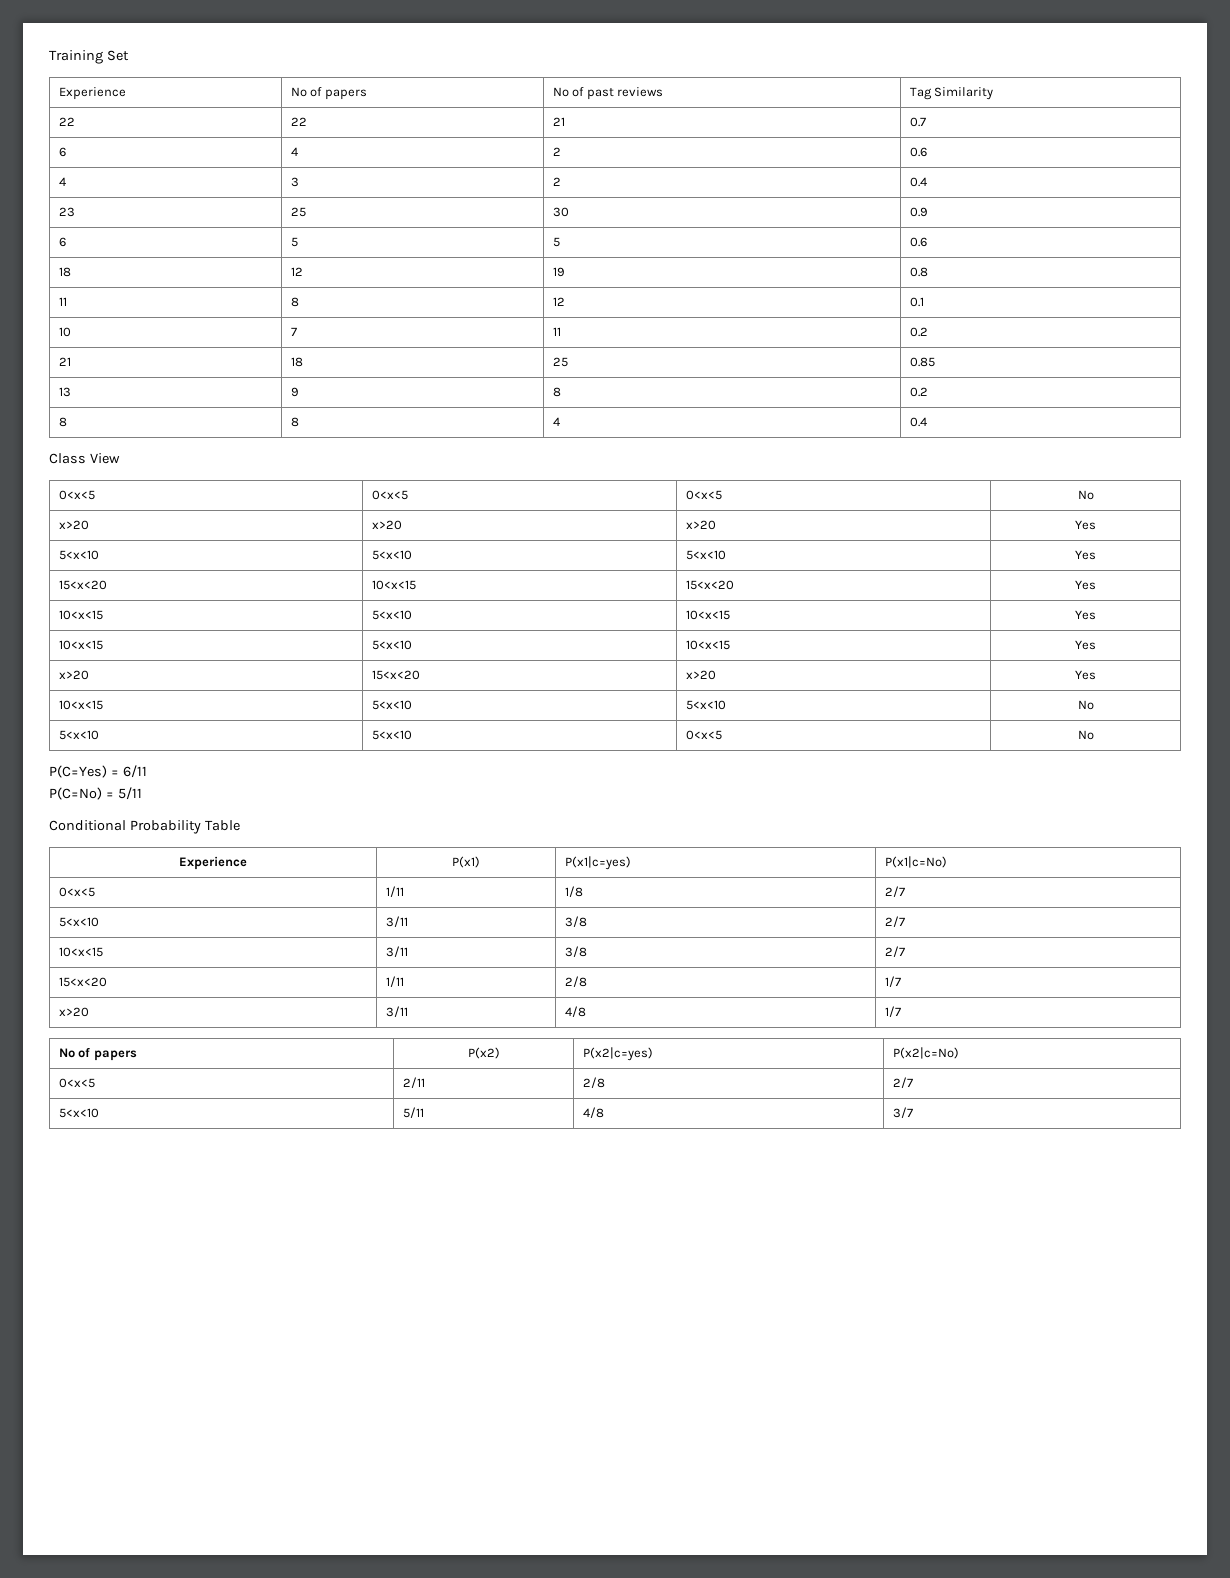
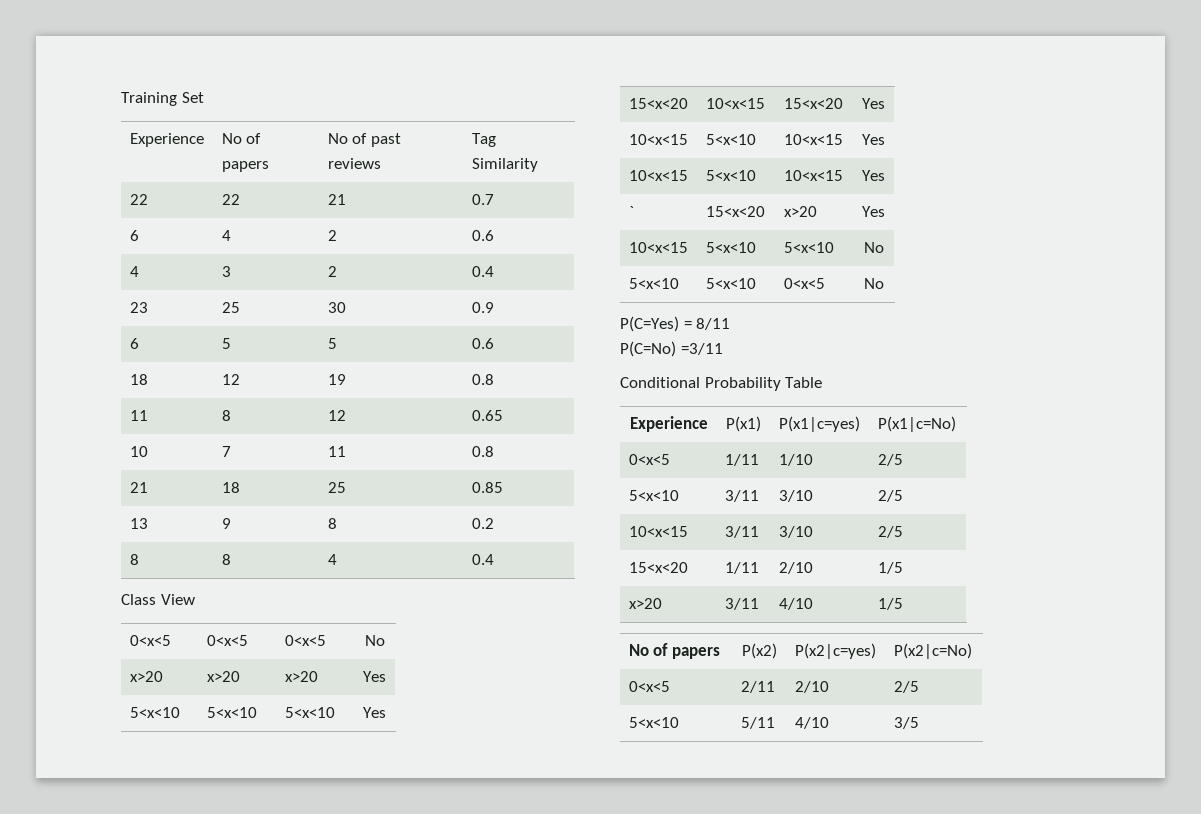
[909,297,924,307] 0.1 -> [471,410,503,421] 0.65
[909,327,928,337] 0.2 -> [471,446,494,457] 0.8
[58,670,89,680] x>20 -> [628,206,634,217] `
[122,765,147,778] 6/11 -> [696,318,731,330] 8/11
[105,787,142,800] = 5/11 -> [680,343,723,355] =3/11
[564,886,583,897] [884,886,905,897] 1/8 | 2/7 -> [778,454,813,466] [877,454,903,466] 1/10 | 2/5
[564,916,587,927] [884,916,905,927] 3/8 | 2/7 -> [778,490,813,502] [877,490,903,502] 3/10 | 2/5
[564,946,587,957] [884,946,905,957] 3/8 | 2/7 -> [778,526,813,538] [877,526,903,538] 3/10 | 2/5
[564,976,587,987] [884,976,901,987] 2/8 | 1/7 -> [778,562,813,574] [877,562,903,574] 2/10 | 1/5
[564,1006,586,1017] [884,1006,901,1017] 4/8 | 1/7 -> [778,598,813,610] [877,598,903,610] 4/10 | 1/5
[582,1077,605,1088] [892,1077,913,1088] 2/8 | 2/7 -> [794,681,829,693] [893,681,919,693] 2/10 | 2/5
[582,1107,604,1118] [892,1107,913,1118] 4/8 | 3/7 -> [794,717,829,729] [893,717,919,729] 4/10 | 3/5

